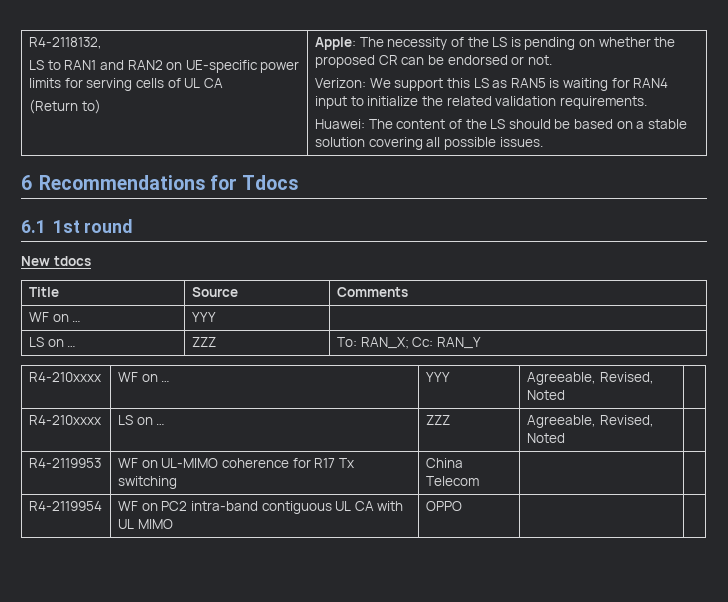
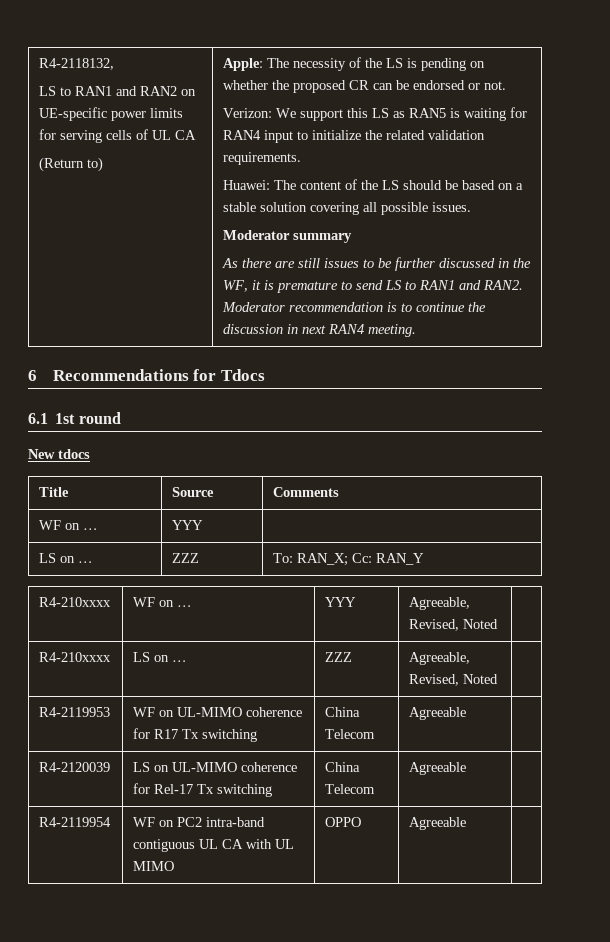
(543, 142) none -> [223,230,353,243] [222,257,532,271] [223,280,524,293] [222,302,487,312] [223,324,417,337] // Moderator summary // As there are still issues to be further discussed in the WF, it is premature to send LS to RAN1 and RAN2. Moderator recommendation is to continue the discussion in next RAN4 meeting.
(479, 481) none -> [409,707,467,720] [39,762,111,772] [133,762,298,772] [133,783,273,797] [325,762,361,772] [325,784,376,794] [409,762,467,775] Agreeable | // R4-2120039 | LS on UL-MIMO coherence for Rel-17 Tx switching | China Telecom | Agreeable
(462, 506) none -> [409,817,467,830] Agreeable

